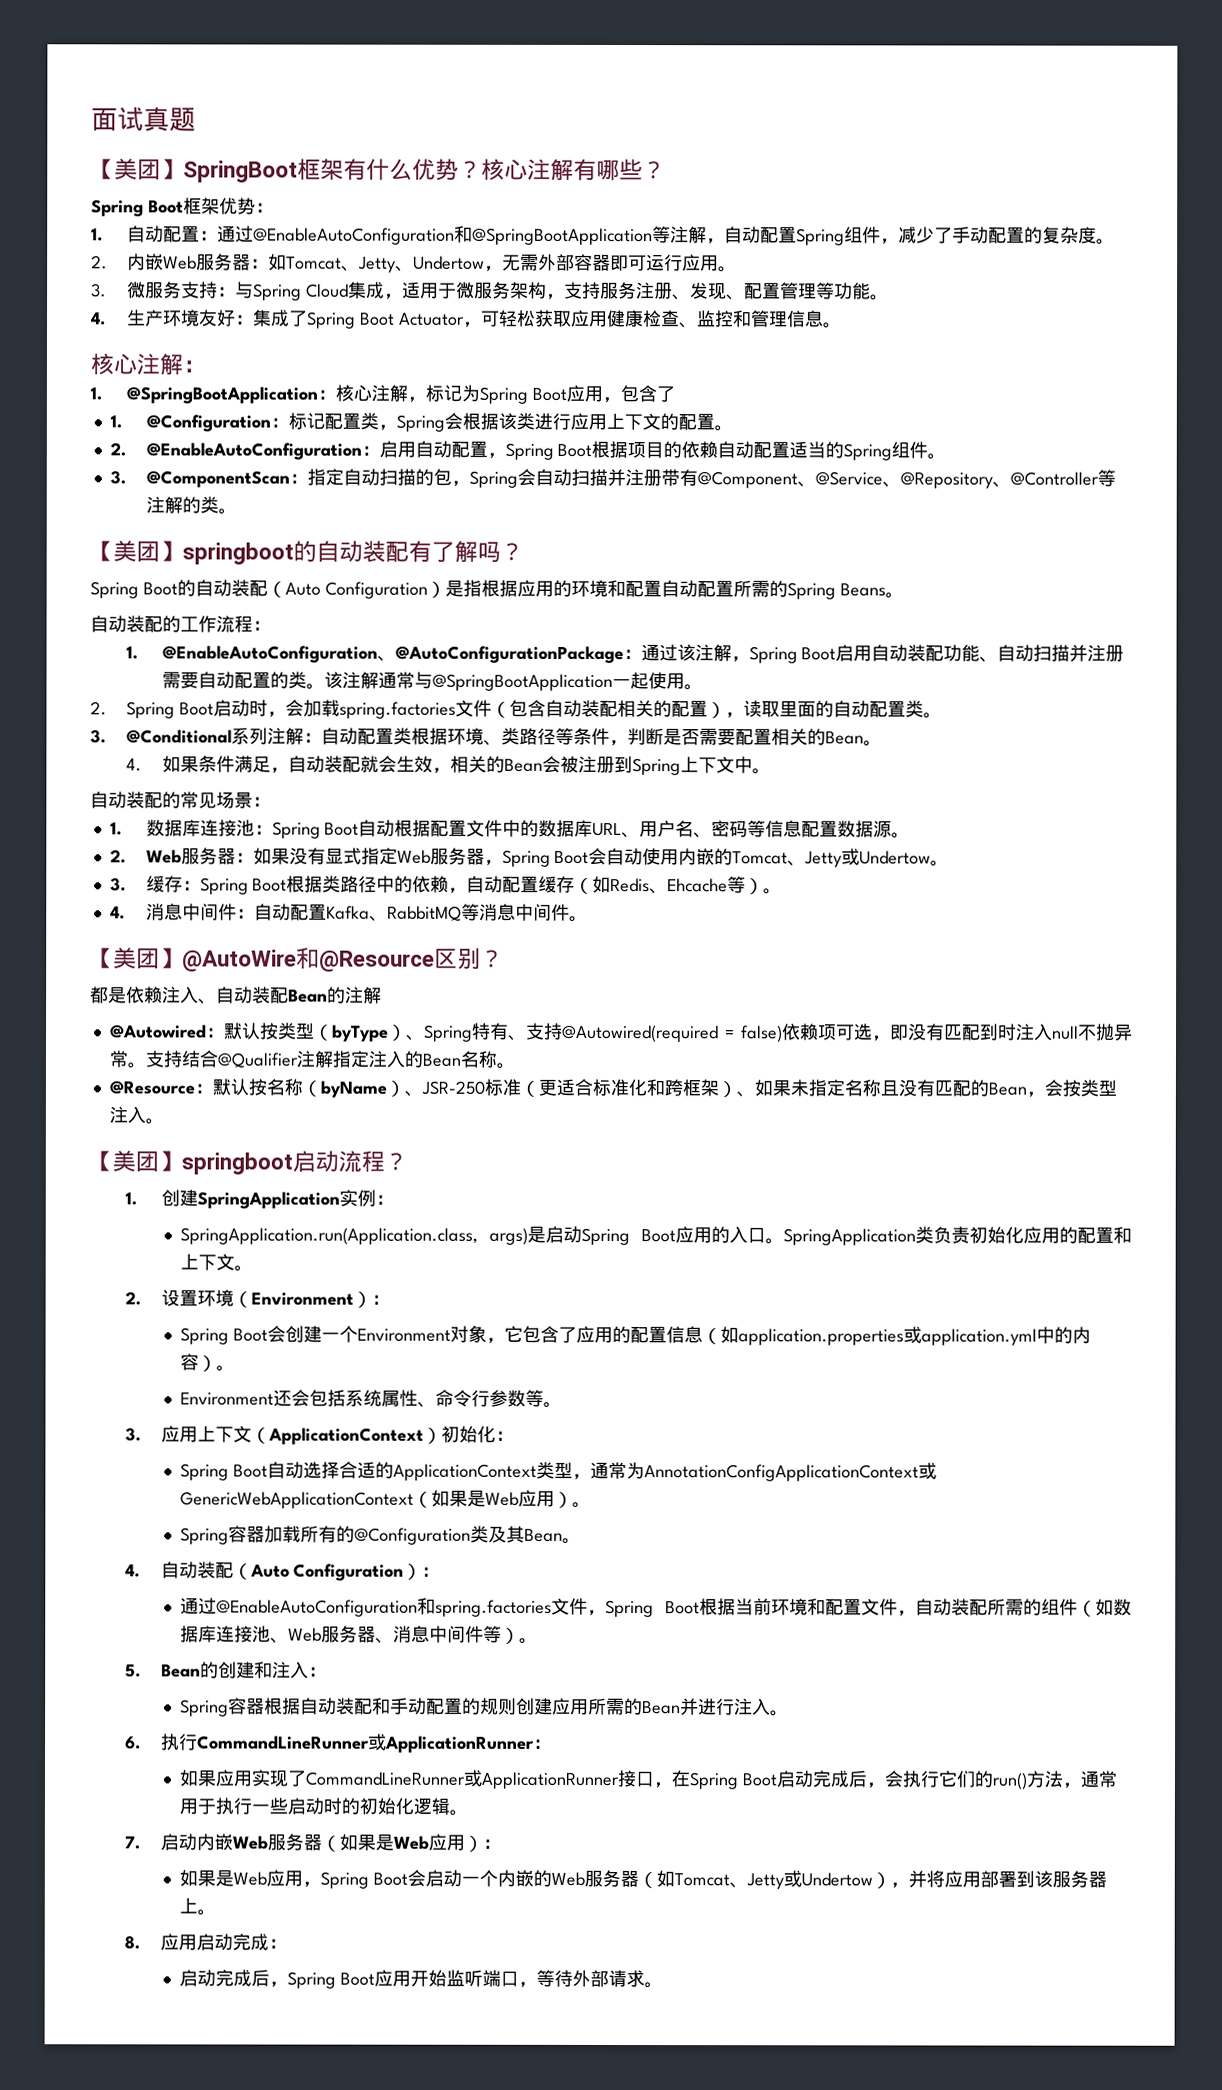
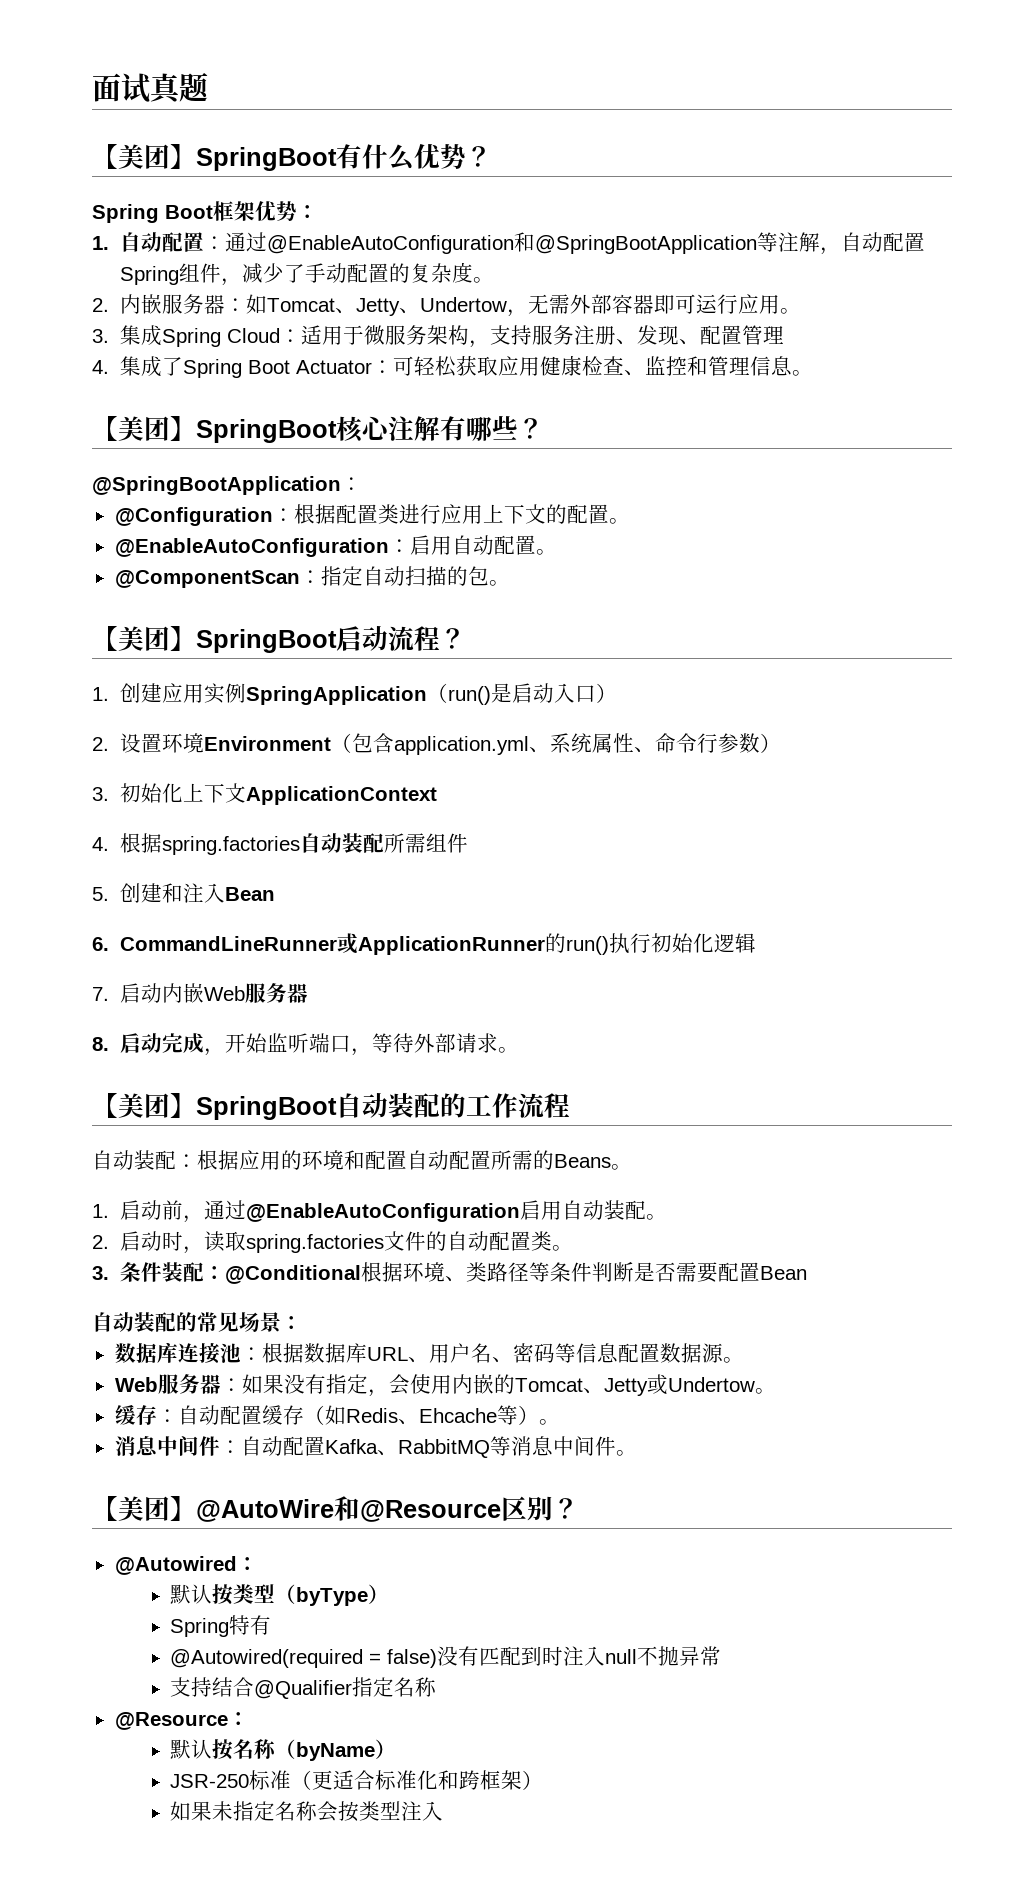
[297,158,344,181] 框架 -> (337, 159) none
[481,158,666,182] 核心注解有哪些？ -> (492, 156) none
[162,255,197,270] Web -> (162, 304) none
[126,281,254,299] 微服务支持：与 -> [119,325,162,346] 集成
[347,281,403,300] 集成， -> [279,329,301,343] ：
[815,282,889,301] [91,309,254,327] 等功能。 // 4.生产环境友好： -> [92,360,109,374] // 4.
[462,321,482,328] ， -> [371,360,393,374] ：
[90,353,206,376] [90,384,675,404] [109,412,517,432] 核心注解： // 1. @SpringBootApplication：核心注解，标记为Spring Boot应用，包含了 // 1. @Configuration：标记配置类，Spring会根据该 -> [92,416,544,443] [92,476,362,495] [114,504,378,526] 【美团】SpringBoot核心注解有哪些？ // @SpringBootApplication： // @Configuration：根据配置
[109,442,126,457] 2. -> (630, 521) none
[486,440,947,461] [109,470,126,485] ，Spring Boot根据项目的依赖自动配置适当的Spring组件。 // 3. -> [535,549,557,555] 。 //
[450,468,1116,489] [145,496,237,515] [90,540,524,565] [90,579,482,599] ，Spring会自动扫描并注册带有@Component、@Service、@Repository、@Controller等注解的类。 // 【美团】springboot的自动装配有了解吗？ // Spring Boot的自动装配（Auto Configuration）是指 -> [488,580,510,586] [92,625,466,653] [92,683,617,705] [92,733,781,755] [92,783,437,805] [92,833,468,855] [92,883,275,903] [92,933,756,955] [92,983,308,1003] [92,1033,519,1056] [92,1092,570,1120] [92,1150,197,1170] 。 // 【美团】SpringBoot启动流程？ // 1.创建应用实例SpringApplication（run()是启动入口） // 2.设置环境Environment（包含application.yml、系统属性、命令行参数） // 3.初始化上下文ApplicationContext // 4.根据spring.factories自动装配所需组件 // 5.创建和注入Bean // 6. CommandLineRunner或ApplicationRunner的run()执行初始化逻辑 // 7.启动内嵌Web服务器 // 8.启动完成，开始监听端口，等待外部请求。 // 【美团】SpringBoot自动装配的工作流程 // 自动装配：
[786,582,836,600] Spring -> (554, 1160) none
[90,615,271,633] [125,644,1125,664] [161,671,703,692] [90,701,214,719] 自动装配的工作流程： // 1. @EnableAutoConfiguration、@AutoConfigurationPackage：通过该注解，Spring Boot启用自动装配功能、自动扫描并注册需要自动配置的类。该注解通常与@SpringBootApplication一起使用。 // 2. Spring Boot -> [92,1200,667,1223] [92,1235,109,1249] 1.启动前，通过@EnableAutoConfiguration启用自动装配。 // 2.
[284,699,816,719] 会加载spring.factories文件（包含自动装配相关的配置），读取里面 -> [203,1231,426,1253] 读取spring.factories文件
[125,727,412,745] @Conditional系列注解：自动配置类 -> [119,1262,361,1284] 条件装配：@Conditional
[608,739,628,747] ， -> (592, 1272) none
[770,728,882,747] [125,755,771,776] 相关的Bean。 // 4.如果条件满足，自动装配就会生效，相关的Bean会被注册到Spring上下文中。 -> [759,1266,807,1280] Bean
[109,822,122,836] 1. -> (302, 1323) none
[271,819,540,839] Spring Boot自动根据配置文件中的 -> [261,1343,304,1363] 根据
[109,849,126,864] 2. -> (744, 1360) none
[324,847,644,867] 显式指定Web服务器，Spring Boot会自动 -> [325,1374,410,1397] 指定，会
[109,875,468,895] 3.缓存：Spring Boot根据类路径中的依赖， -> [114,1405,178,1425] 缓存：
[109,906,125,920] 4. -> (560, 1422) none
[90,986,382,1005] // 都是依赖注入、自动装配Bean的注解 -> (579, 1508) none
(225, 1032) none -> (258, 1564) //
[405,1034,425,1041] 、 -> (390, 1594) //
[507,1022,563,1041] 、支持 -> (272, 1625) //
[782,1023,909,1042] 依赖项可选，即 -> (438, 1658) none
[126,1062,146,1069] 。 -> (722, 1656) //
[295,1050,515,1069] 注解指定注入的Bean名称。 -> [352,1677,437,1697] 指定名称
(213, 1088) none -> (249, 1719) //
[403,1090,423,1097] 、 -> (397, 1749) //
[735,1091,755,1098] 、 -> (544, 1780) //
[879,1079,1117,1098] [108,1106,164,1125] [89,1150,408,1175] [124,1189,394,1209] [180,1225,1132,1246] [180,1253,254,1272] [124,1289,390,1308] [180,1325,1092,1346] [180,1353,236,1372] [180,1389,563,1408] [124,1425,514,1445] [180,1461,938,1482] [180,1489,592,1509] [180,1525,582,1545] [124,1561,441,1581] [180,1597,1132,1618] [180,1625,539,1644] [124,1661,327,1679] [180,1697,790,1717] [124,1733,552,1753] [179,1769,1118,1790] [179,1797,469,1816] [123,1833,501,1852] [179,1869,1108,1890] [179,1897,217,1916] [123,1933,287,1951] [179,1969,664,1989] 且没有匹配的Bean，会按类型注入。 // 【美团】springboot启动流程？ // 1.创建SpringApplication实例： // SpringApplication.run(Application.class, args)是启动Spring Boot应用的入口。SpringApplication类负责初始化应用的配置和上下文。 // 2.设置环境（Environment）： // Spring Boot会创建一个Environment对象，它包含了应用的配置信息（如application.properties或application.yml中的内容）。 // Environment还会包括系统属性、命令行参数等。 // 3.应用上下文（ApplicationContext）初始化： // Spring Boot自动选择合适的ApplicationContext类型，通常为AnnotationConfigApplicationContext或GenericWebApplicationContext（如果是Web应用）。 // Spring容器加载所有的@Configuration类及其Bean。 // 4.自动装配（Auto Configuration）： // 通过@EnableAutoConfiguration和spring.factories文件，Spring Boot根据当前环境和配置文件，自动装配所需的组件（如数据库连接池、Web服务器、消息中间件等）。 // 5. Bean的创建和注入： // Spring容器根据自动装配和手动配置的规则创建应用所需的Bean并进行注入。 // 6.执行CommandLineRunner或ApplicationRunner： // 如果应用实现了CommandLineRunner或ApplicationRunner接口，在Spring Boot启动完成后，会执行它们的run()方法，通常用于执行一些启动时的初始化逻辑。 // 7.启动内嵌Web服务器（如果是Web应用）： // 如果是Web应用，Spring Boot会启动一个内嵌的Web服务器（如Tomcat、Jetty或Undertow），并将应用部署到该服务器上。 // 8.应用启动完成： // 启动完成后，Spring Boot应用开始监听端口，等待外部请求。 -> [317,1801,444,1822] 会按类型注入

